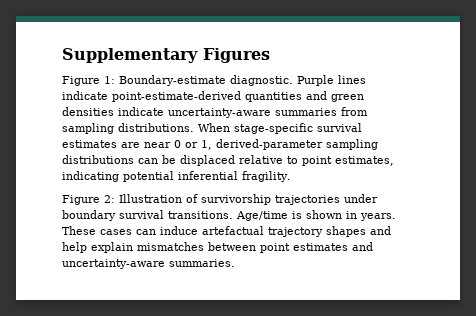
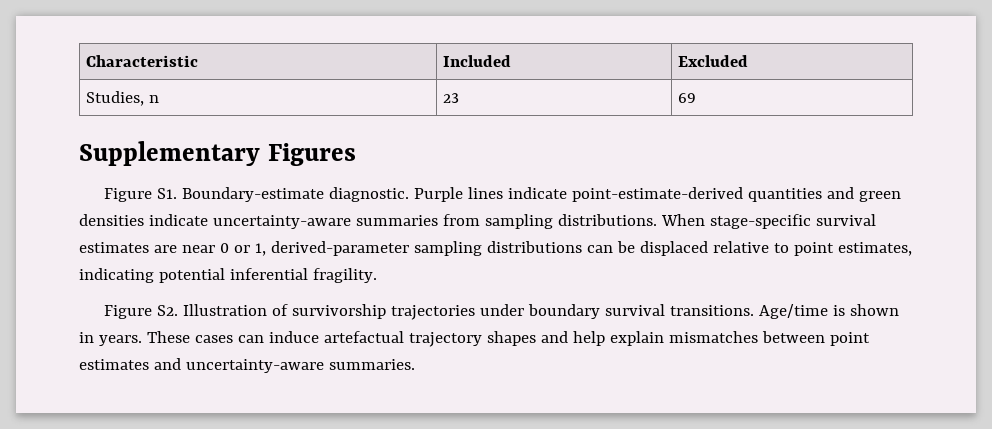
(62, 55) none -> [86,55,199,67] [443,55,512,67] [678,55,749,67] [86,91,160,106] [443,93,460,103] [678,93,697,103] Characteristic | Included | Excluded // Studies, n | 23 | 69 //
[104,76,115,84] 1: -> [156,188,177,199] S1.
[104,195,115,203] 2: -> [156,305,178,316] S2.

